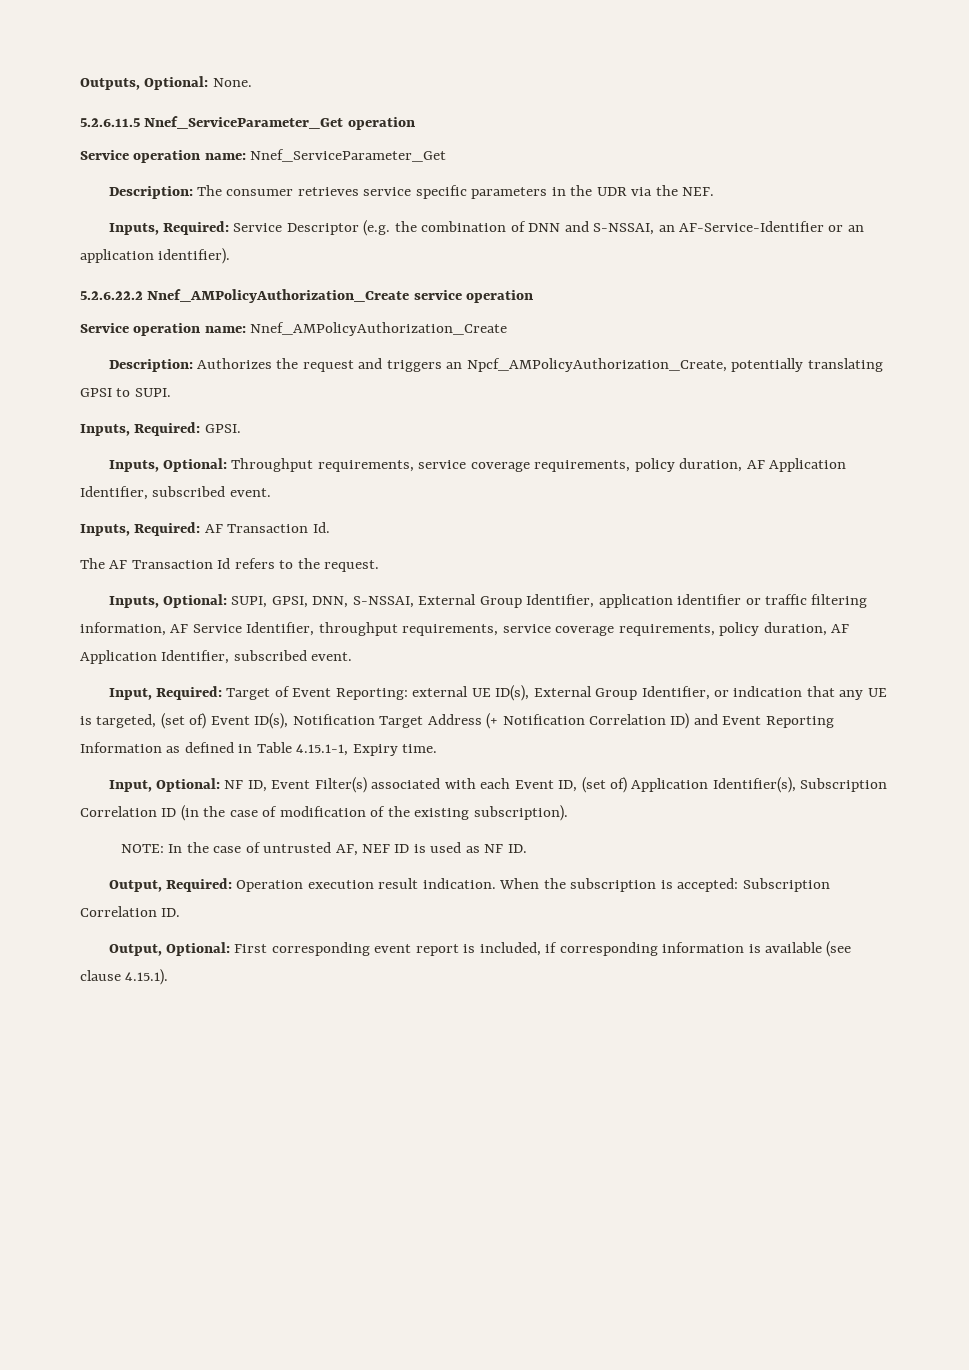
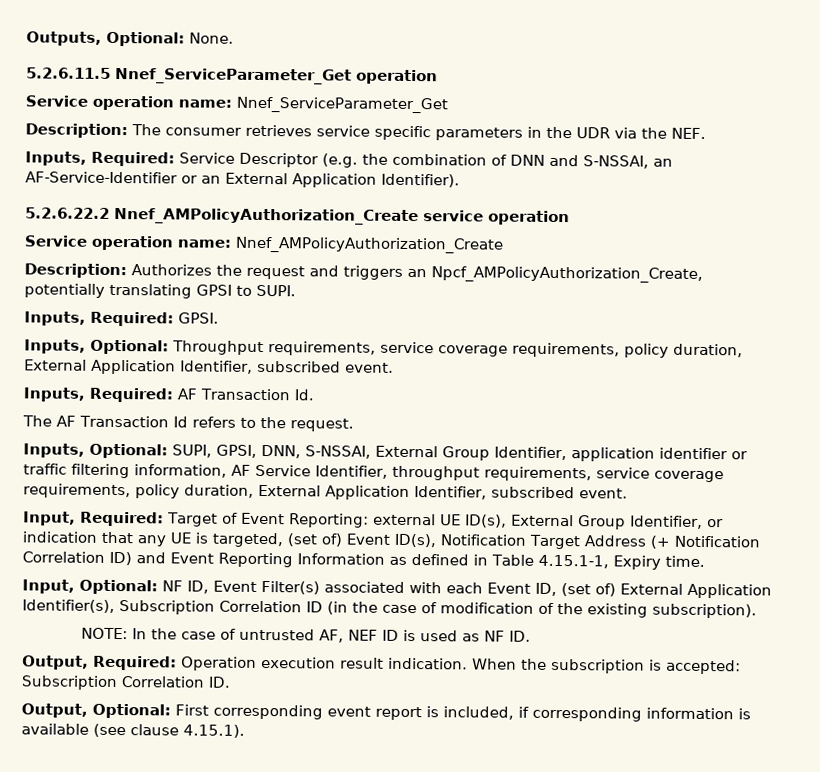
[80,248,231,264] application identifier). -> [225,172,460,188] External Application Identifier).
[746,460,765,469] AF -> [24,359,87,371] External
[831,624,850,633] AF -> [258,484,321,497] External
(628, 785) none -> [619,583,683,595] External

